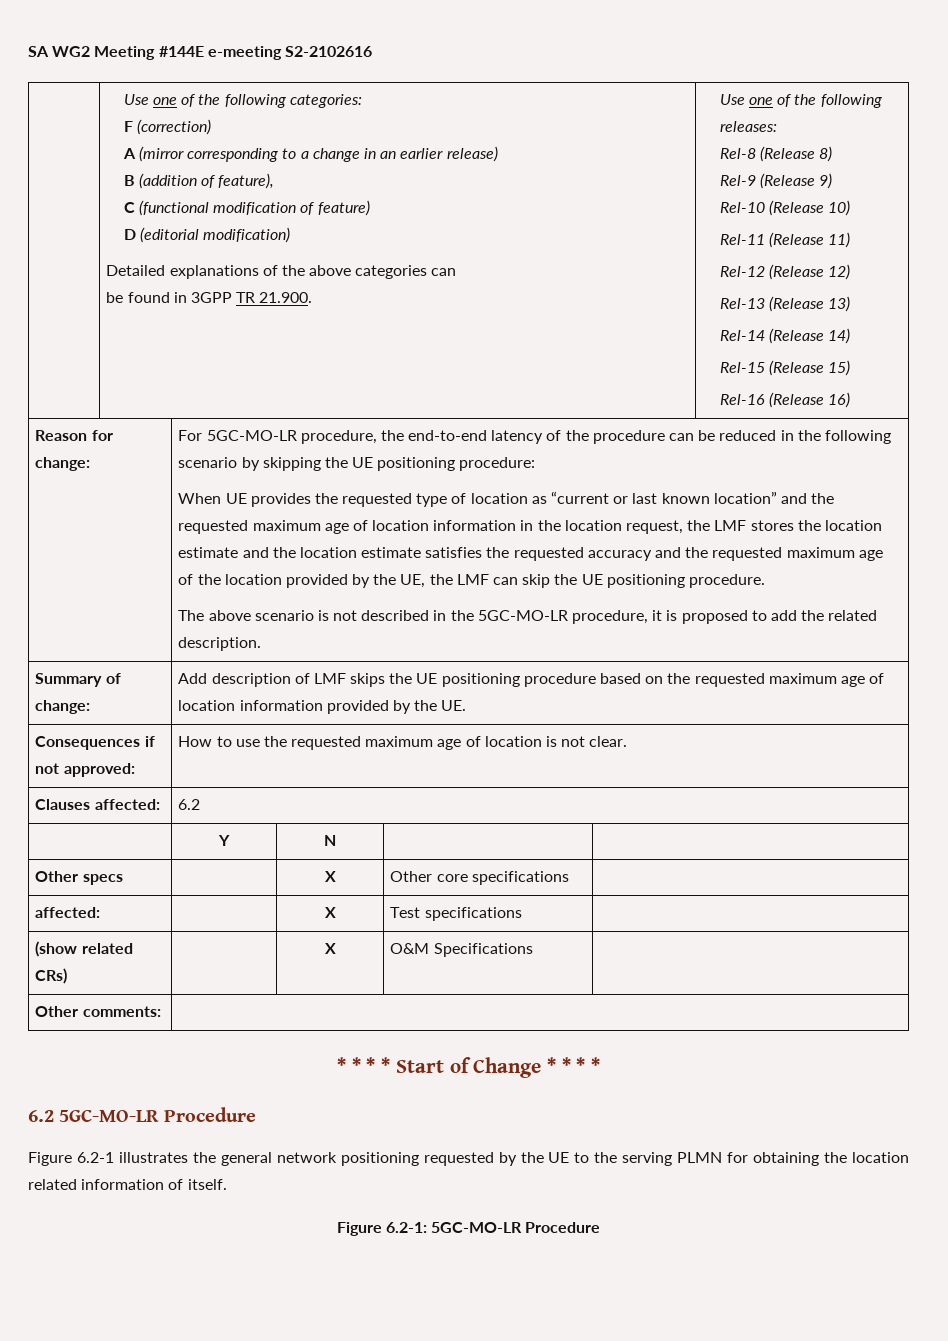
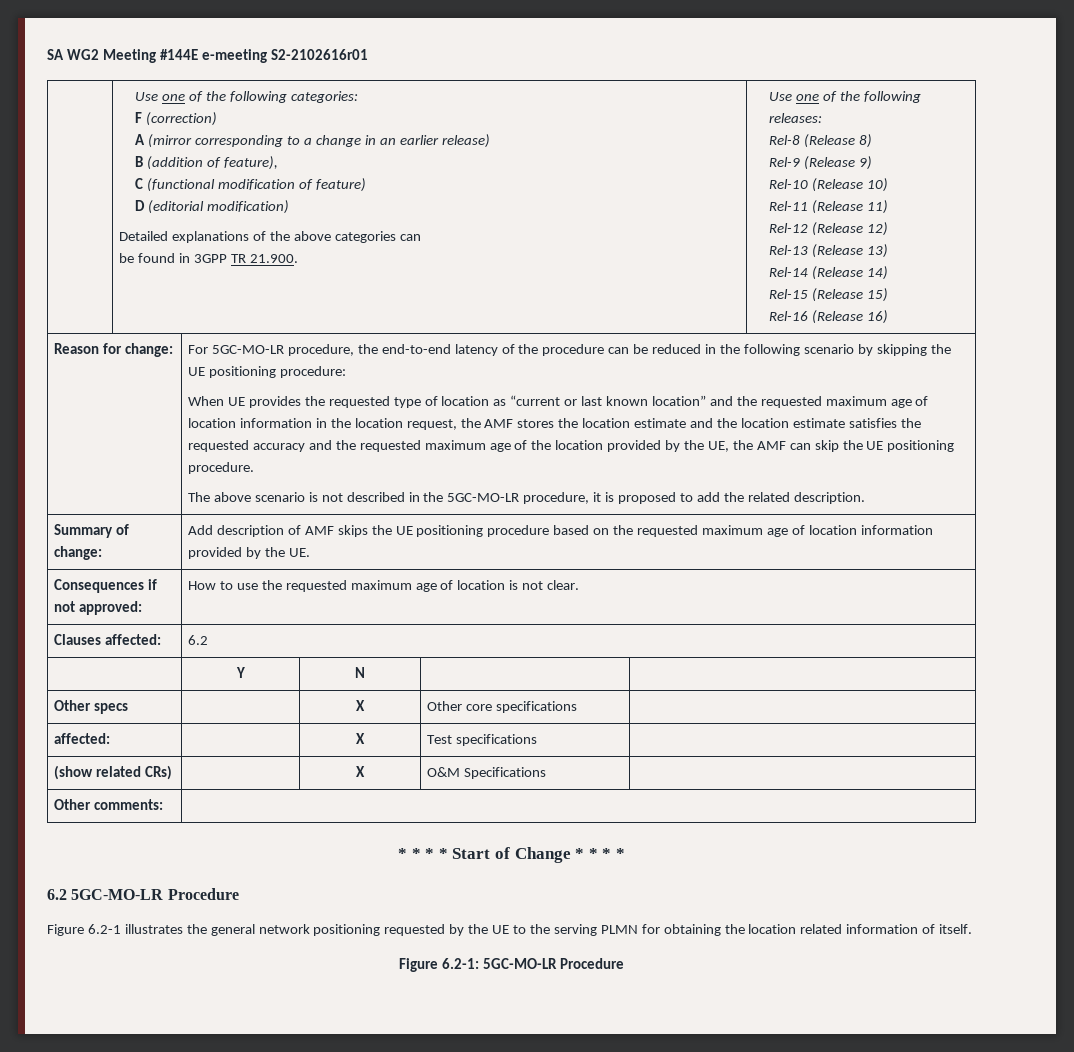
[284,46,372,57] S2-2102616 -> [270,49,368,60] S2-2102616r01
[714,520,747,531] LMF -> [484,419,514,428] AMF
[456,574,489,585] LMF -> [756,441,786,450] AMF
[313,673,346,684] LMF -> [304,526,334,535] AMF

